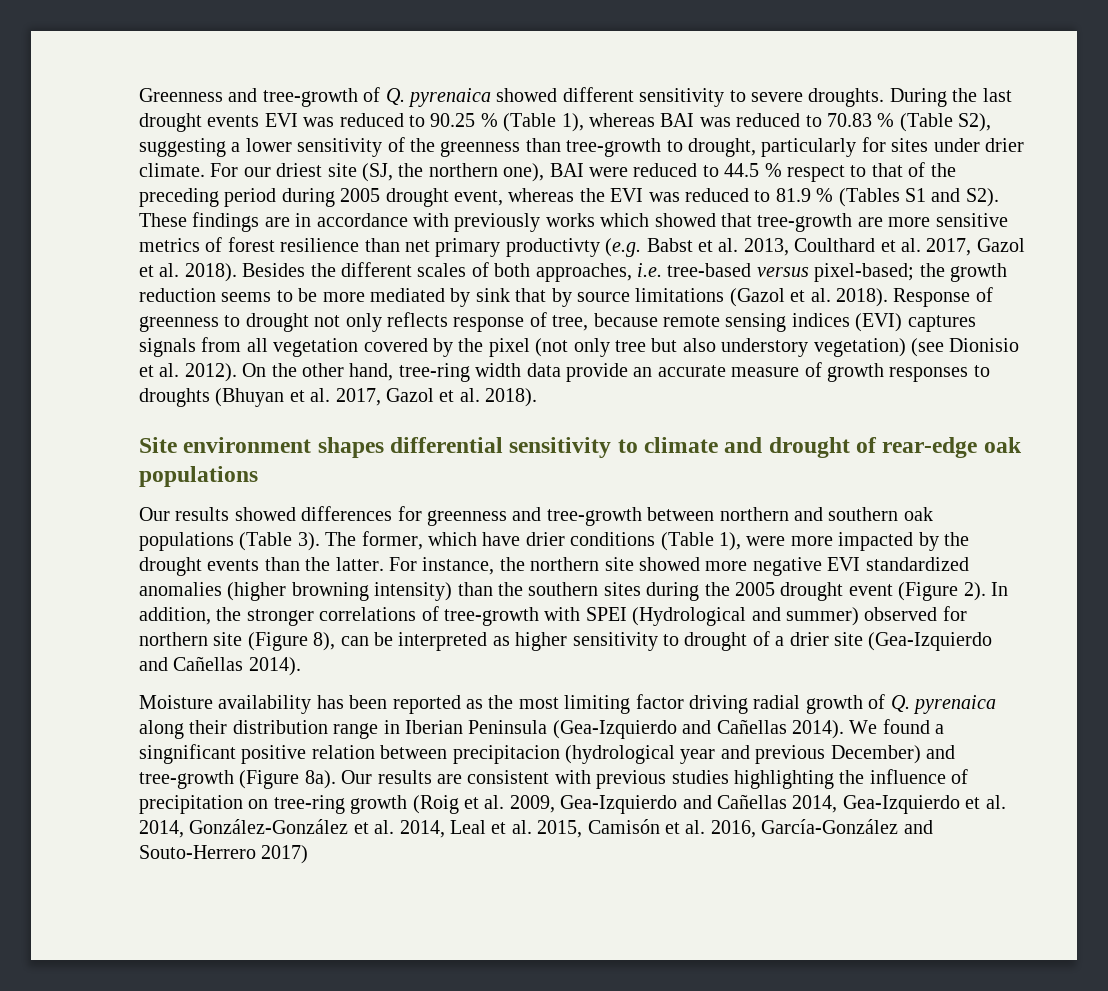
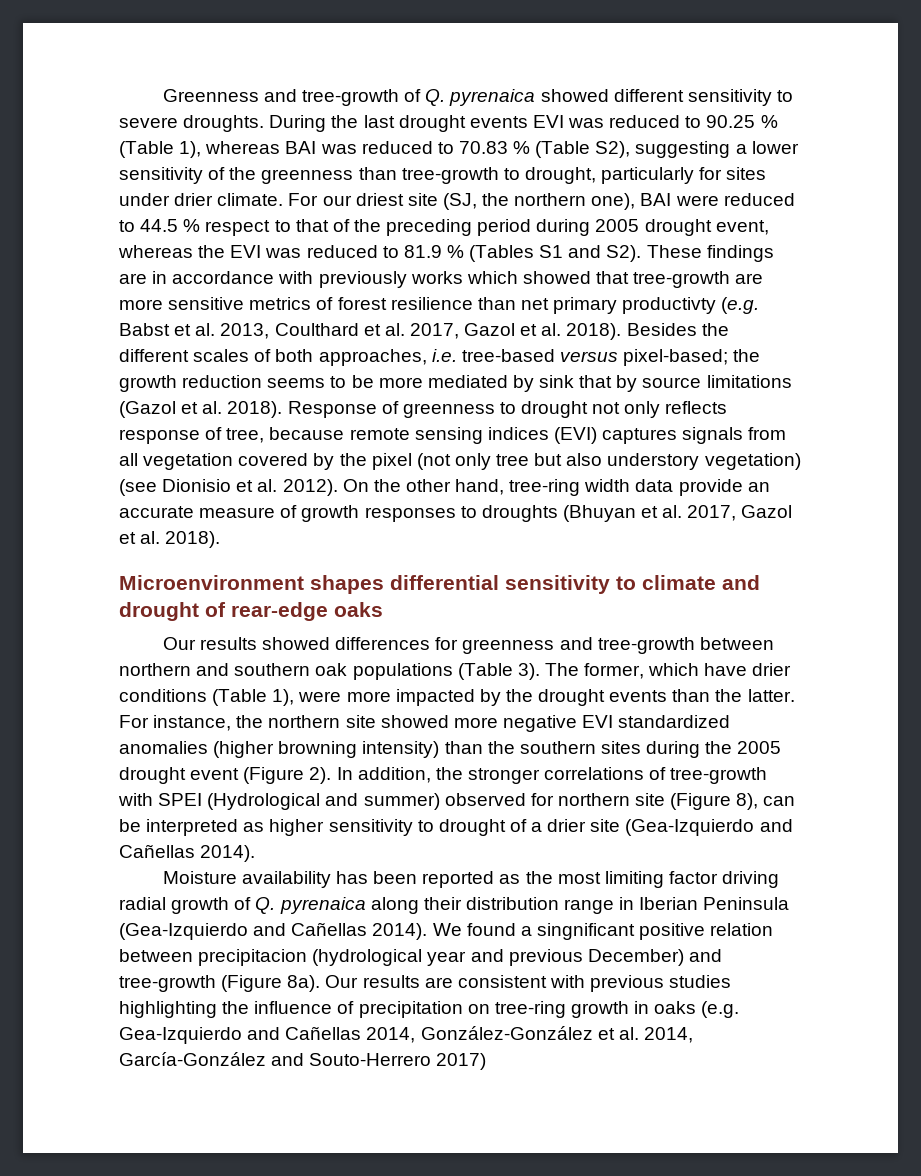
[139,437,312,453] Site environment -> [119,575,304,590] Microenvironment
[983,437,1022,453] [139,466,258,487] oak populations -> [334,602,383,617] oaks
[412,794,1006,814] [139,819,756,838] (Roig et al. 2009, Gea-Izquierdo and Cañellas 2014, Gea-Izquierdo et al. 2014, González-González et al. 2014, Leal et al. 2015, Camisón et al. 2016, -> [634,1001,740,1018] [119,1026,693,1044] in oaks (e.g. Gea-Izquierdo and Cañellas 2014, González-González et al. 2014,

